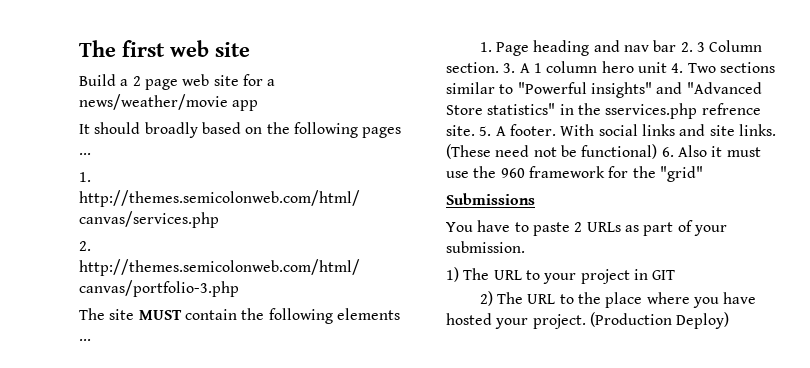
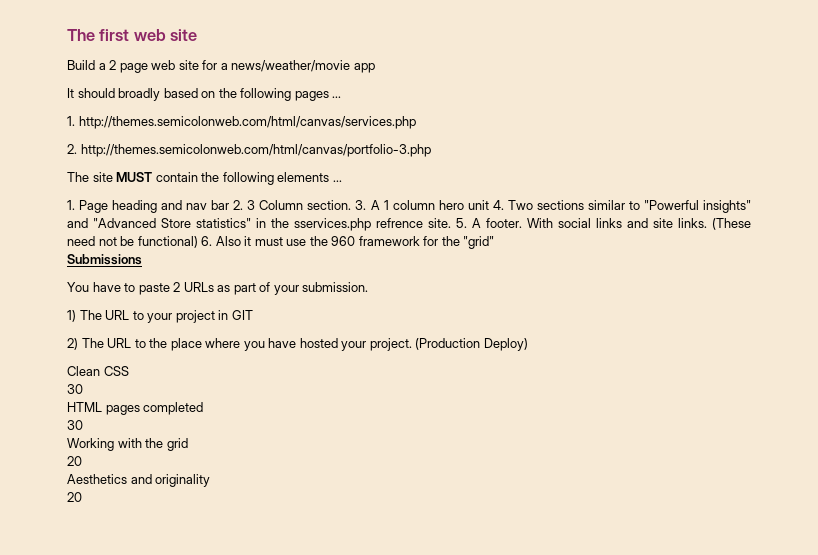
(730, 320) none -> [67,366,129,376] [67,384,83,394] [67,402,204,415] [67,420,83,430] [67,438,188,451] [67,456,82,466] [67,474,211,487] [67,492,82,502] // Clean CSS // 30 // HTML pages completed // 30 // Working with the grid // 20 // Aesthetics and originality // 20

